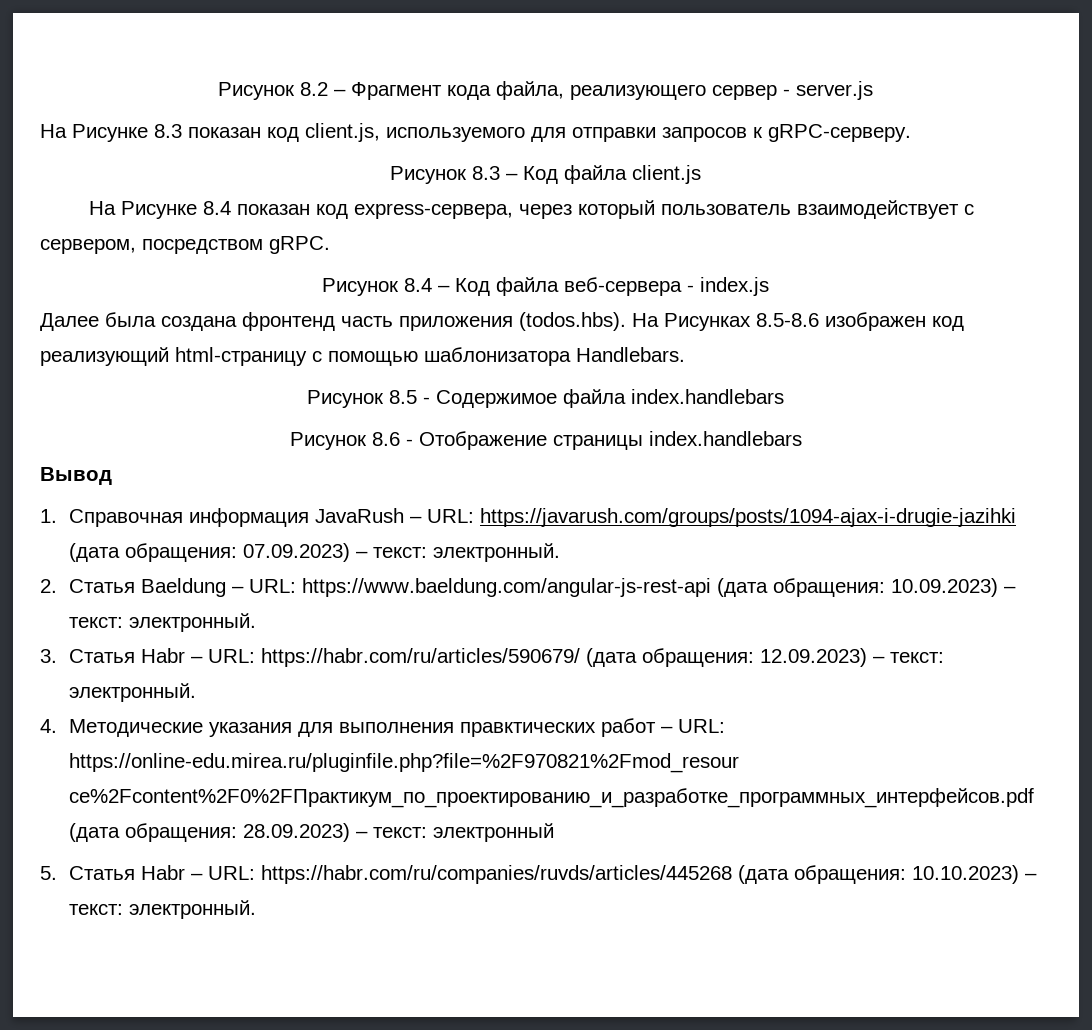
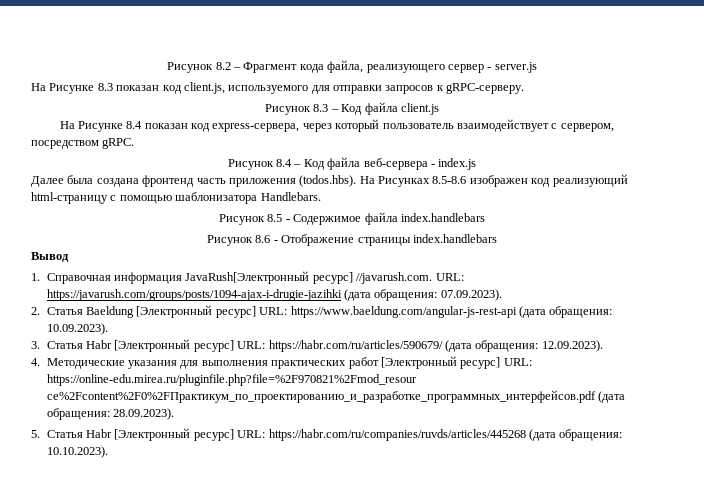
[315,508,423,523] JavaRush – -> [185,271,433,284] JavaRush[Электронный ресурс] //javarush.com.
[243,543,561,562] 07.09.2023) – текст: электронный. -> [440,289,502,301] 07.09.2023).
[232,586,245,593] – -> [136,305,256,318] [Электронный ресурс]
[891,578,1017,597] [69,613,257,632] 10.09.2023) – текст: электронный. -> [46,323,108,335] 10.09.2023).
[191,656,204,663] – -> [114,339,234,352] [Электронный ресурс]
[760,648,945,667] [69,683,197,702] 12.09.2023) – текст: электронный. -> [541,340,603,352] 12.09.2023).
[460,718,674,737] правктических работ – -> [271,356,501,369] практических работ [Электронный ресурс]
[243,823,555,842] 28.09.2023) – текст: электронный -> [113,408,175,420] 28.09.2023).
[191,873,204,880] – -> [114,428,234,441] [Электронный ресурс]
[912,865,1038,884] [69,900,257,919] 10.10.2023) – текст: электронный. -> [46,446,108,458] 10.10.2023).

